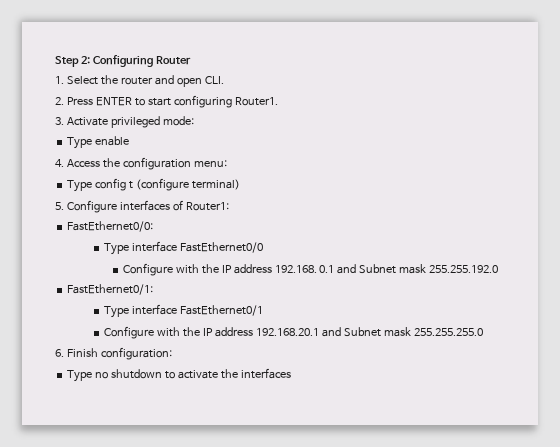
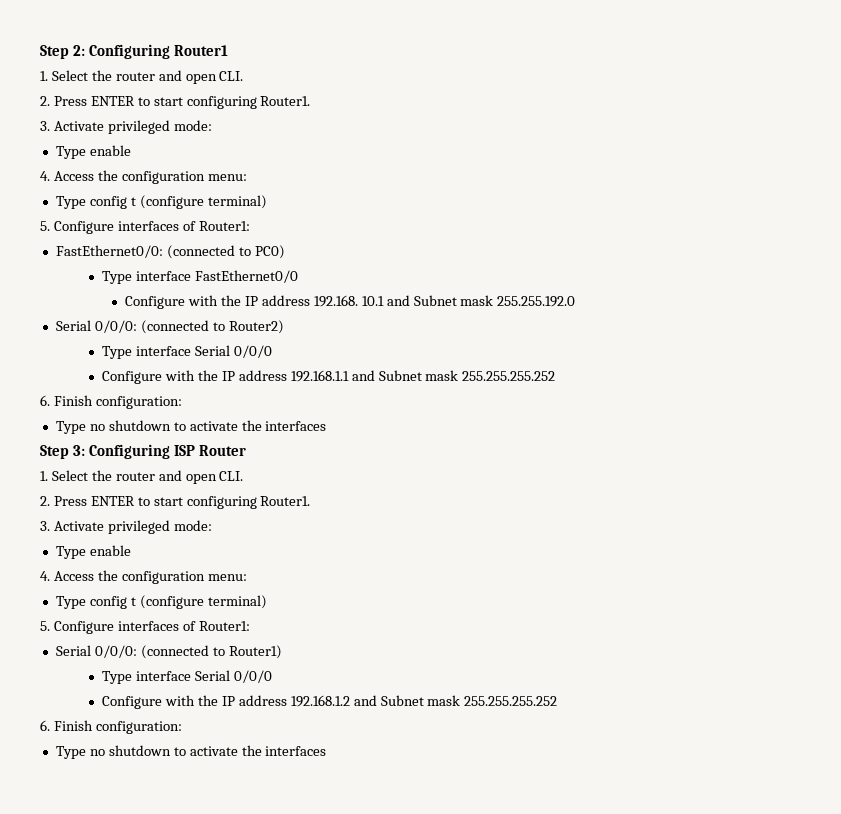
(153, 61) none -> [173,45,228,56] [40,70,244,84] [40,96,311,109] [40,120,212,134] [55,145,131,159] [40,170,247,184] [55,195,267,209] [40,221,250,234] [55,245,285,259] [102,270,298,284] [125,295,576,309] [55,320,284,334] [102,345,272,359] [102,370,556,384] [40,395,182,409] [55,420,327,434] [40,444,195,459] Router1 // 1. Select the router and open CLI. // 2. Press ENTER to start configuring Router1. // 3. Activate privileged mode: // Type enable // 4. Access the configuration menu: // Type config t (configure terminal) // 5. Configure interfaces of Router1: // FastEthernet0/0: (connected to PC0) // Type interface FastEthernet0/0 // Configure with the IP address 192.168. 10.1 and Subnet mask 255.255.192.0 // Serial 0/0/0: (connected to Router2) // Type interface Serial 0/0/0 // Configure with the IP address 192.168.1.1 and Subnet mask 255.255.255.252 // 6. Finish configuration: // Type no shutdown to activate the interfaces // Step 3: Configuring ISP
[67,221,154,232] [104,241,264,255] [122,263,499,276] [67,284,154,295] [104,304,264,318] [104,326,483,339] FastEthernet0/0: // Type interface FastEthernet0/0 // Configure with the IP address 192.168. 0.1 and Subnet mask 255.255.192.0 // FastEthernet0/1: // Type interface FastEthernet0/1 // Configure with the IP address 192.168.20.1 and Subnet mask 255.255.255.0 -> [55,645,282,659] [102,670,272,684] [102,695,558,709] Serial 0/0/0: (connected to Router1) // Type interface Serial 0/0/0 // Configure with the IP address 192.168.1.2 and Subnet mask 255.255.255.252

